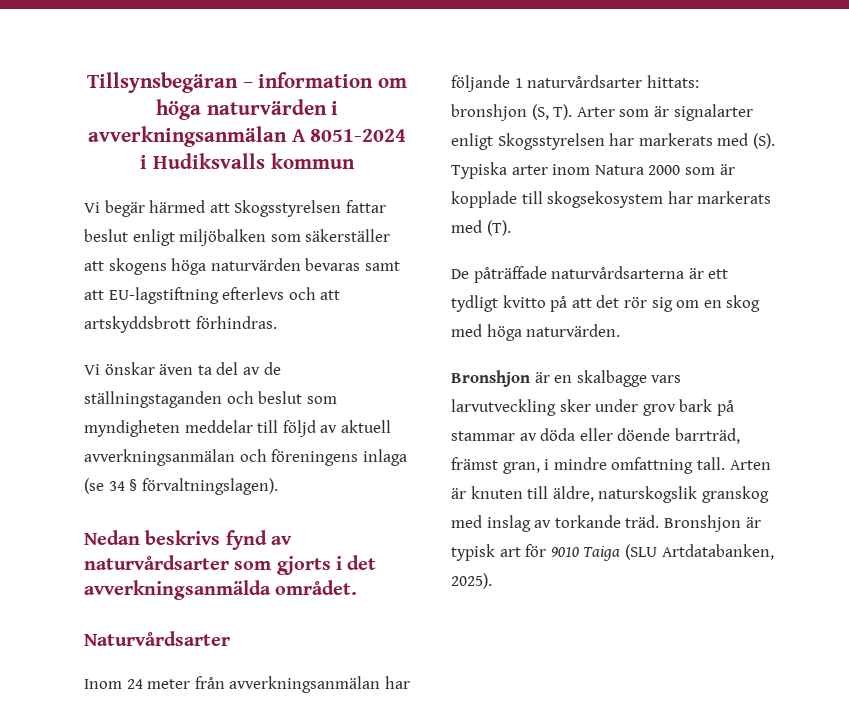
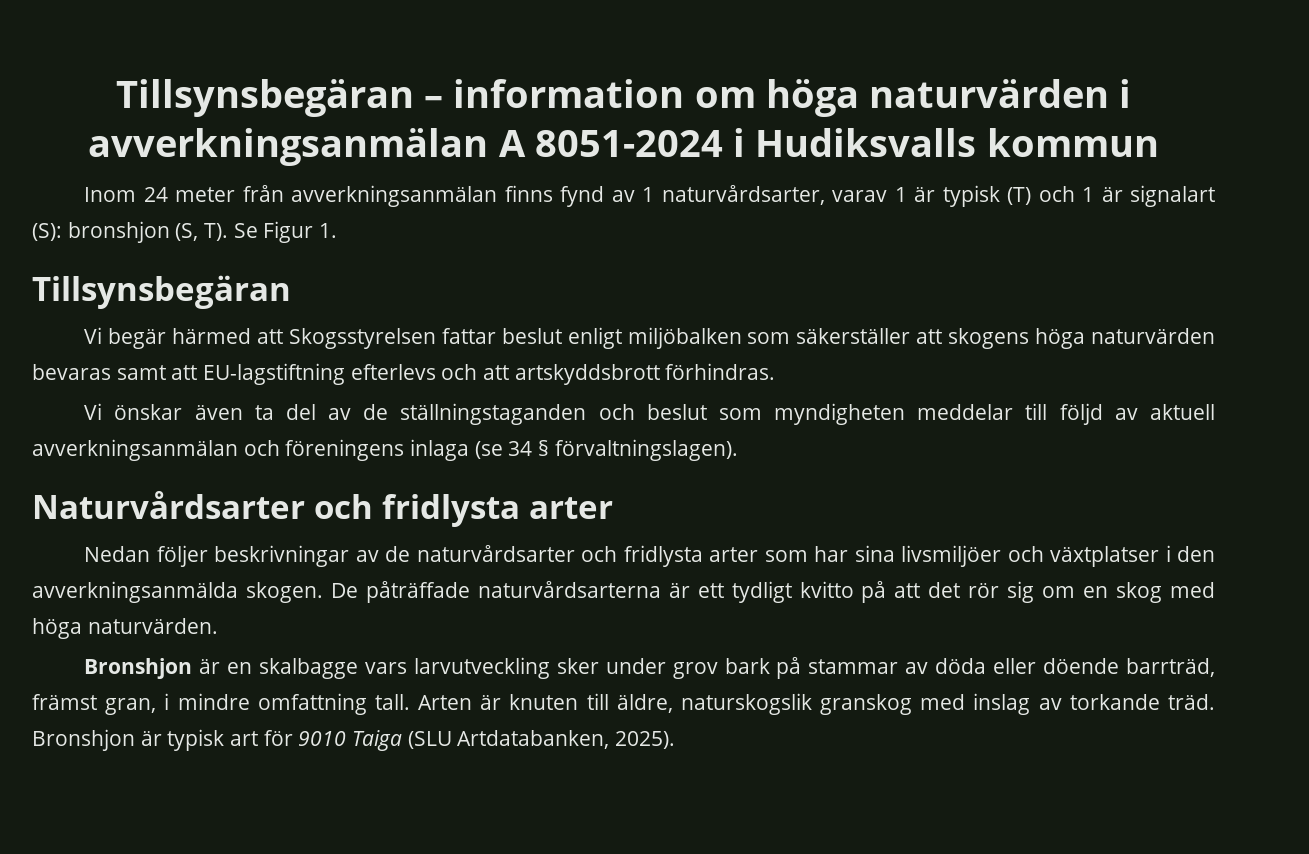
(355, 161) none -> [84,185,1216,207] [32,221,338,243] [32,275,291,309] // Inom 24 meter från avverkningsanmälan finns fynd av 1 naturvårdsarter, varav 1 är typisk (T) och 1 är signalart (S): bronshjon (S, T). Se Figur 1. // Tillsynsbegäran
[84,530,292,550] [84,555,377,575] [84,580,358,600] [84,631,230,646] [84,676,410,693] [451,75,699,92] [451,104,753,121] [451,133,775,150] [451,162,735,179] [451,191,772,208] [451,220,511,236] Nedan beskrivs fynd av naturvårdsarter som gjorts i det avverkningsanmälda området. // Naturvårdsarter // Inom 24 meter från avverkningsanmälan har följande 1 naturvårdsarter hittats: bronshjon (S, T). Arter som är signalarter enligt Skogsstyrelsen har markerats med (S). Typiska arter inom Natura 2000 som är kopplade till skogsekosystem har markerats med (T). // -> [32,491,613,527] [84,545,1215,567] [32,581,323,603] Naturvårdsarter och fridlysta arter // Nedan följer beskrivningar av de naturvårdsarter och fridlysta arter som har sina livsmiljöer och växtplatser i den avverkningsanmälda skogen.

